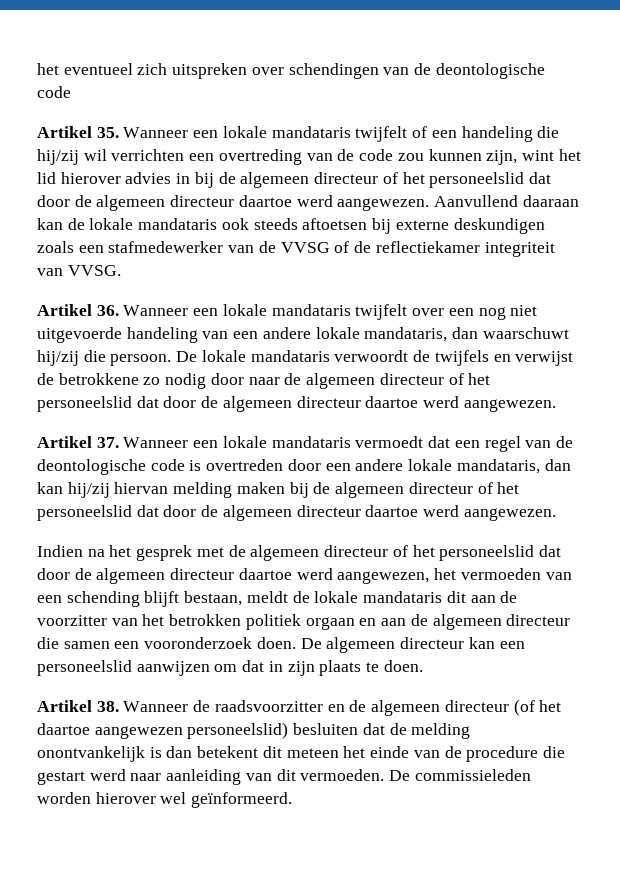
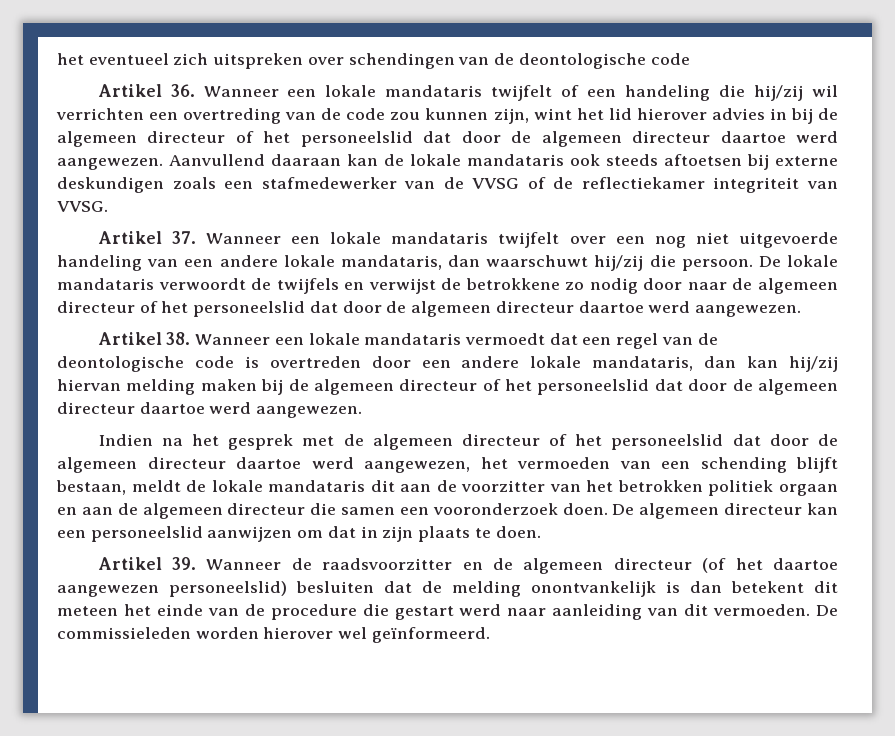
[96,127,119,138] 35. -> [170,84,195,97] 36.
[96,305,119,316] 36. -> [171,231,196,244] 37.
[96,437,119,448] 37. -> [166,332,191,345] 38.
[96,701,119,712] 38. -> [172,557,197,570] 39.

